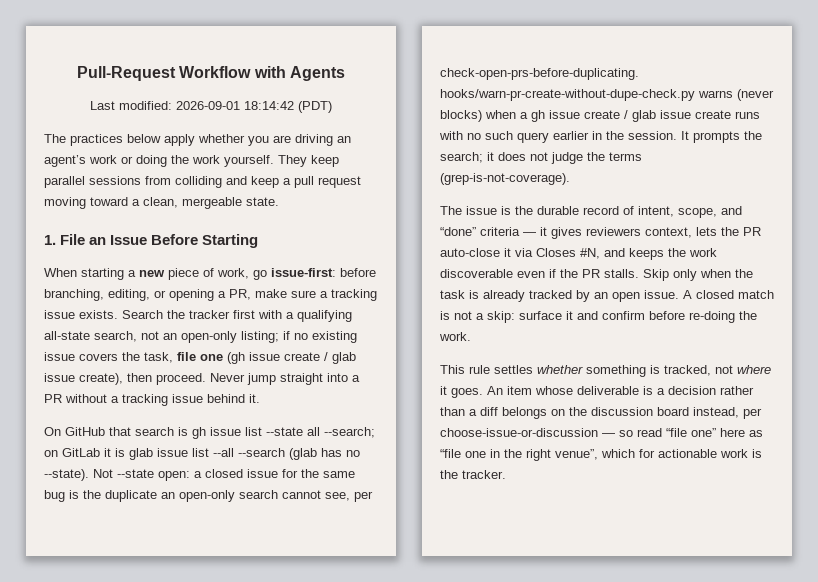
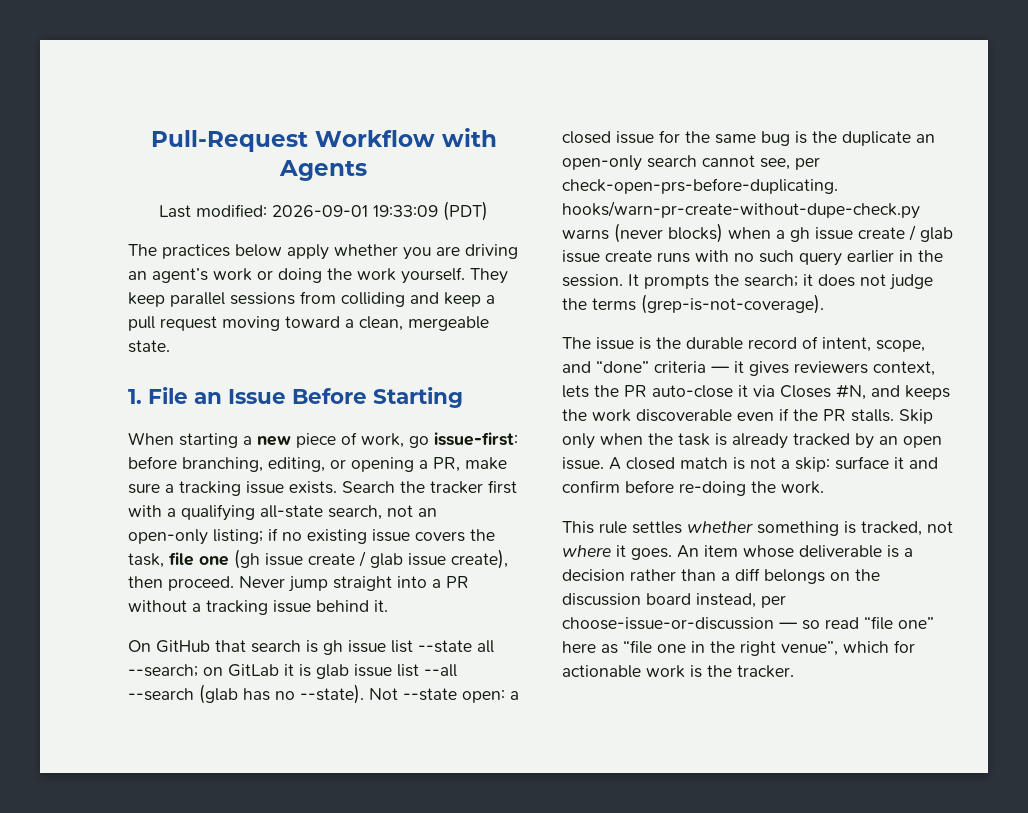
[244,101,294,110] 18:14:42 -> [373,205,438,217] 19:33:09

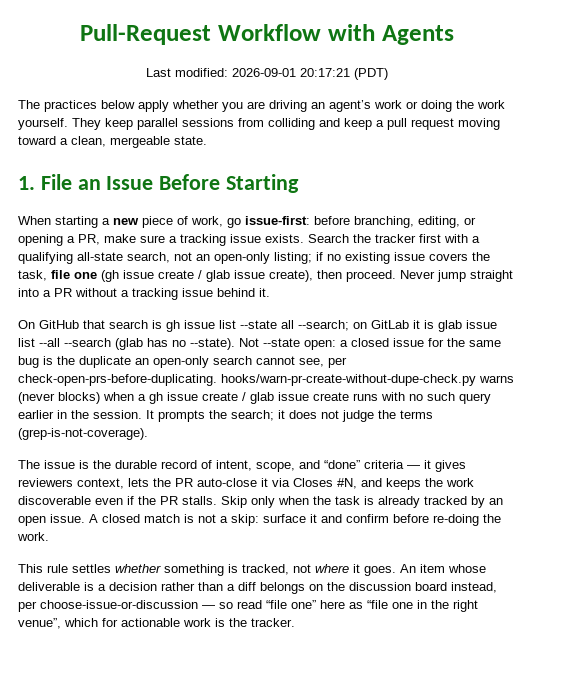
[373,205,438,217] 19:33:09 -> [300,68,350,77] 20:17:21

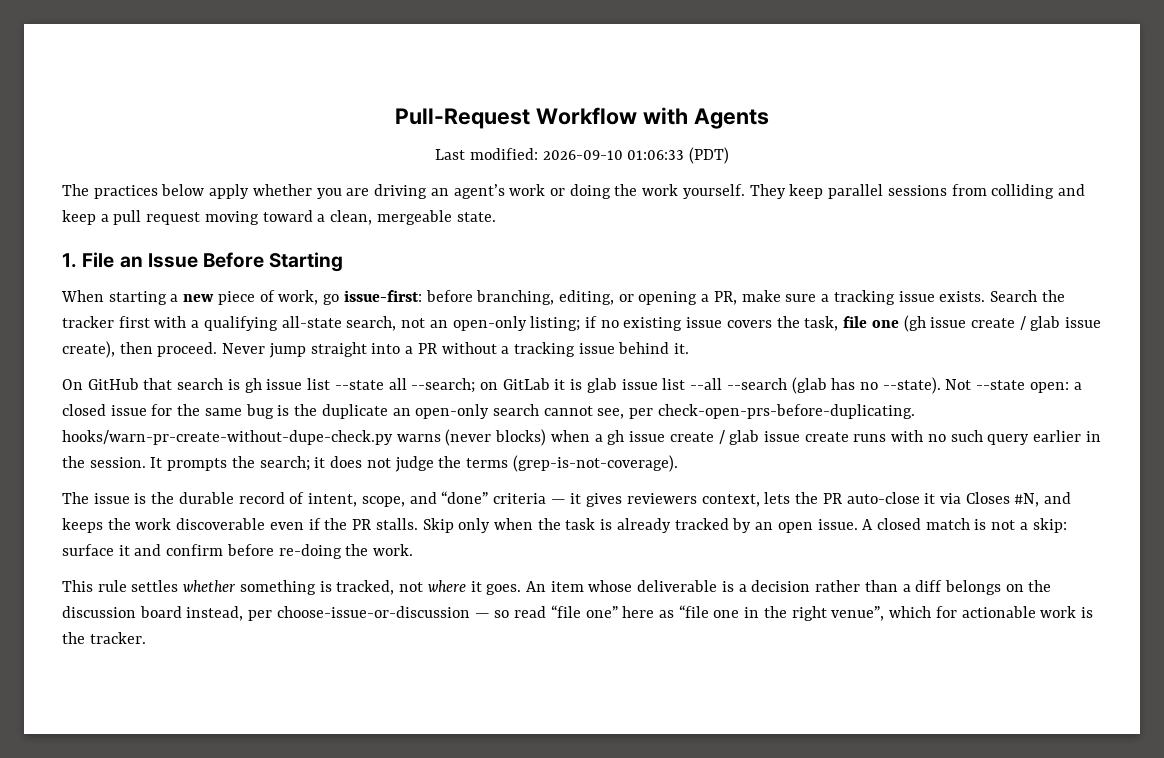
[232,68,350,77] 2026-09-01 20:17:21 -> [542,150,685,160] 2026-09-10 01:06:33

